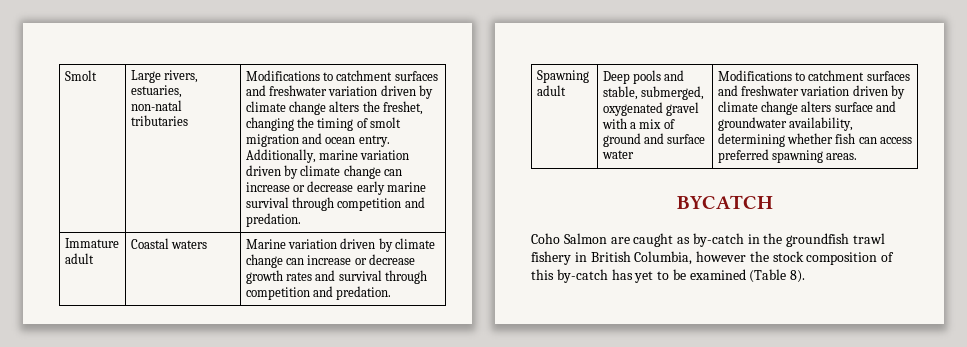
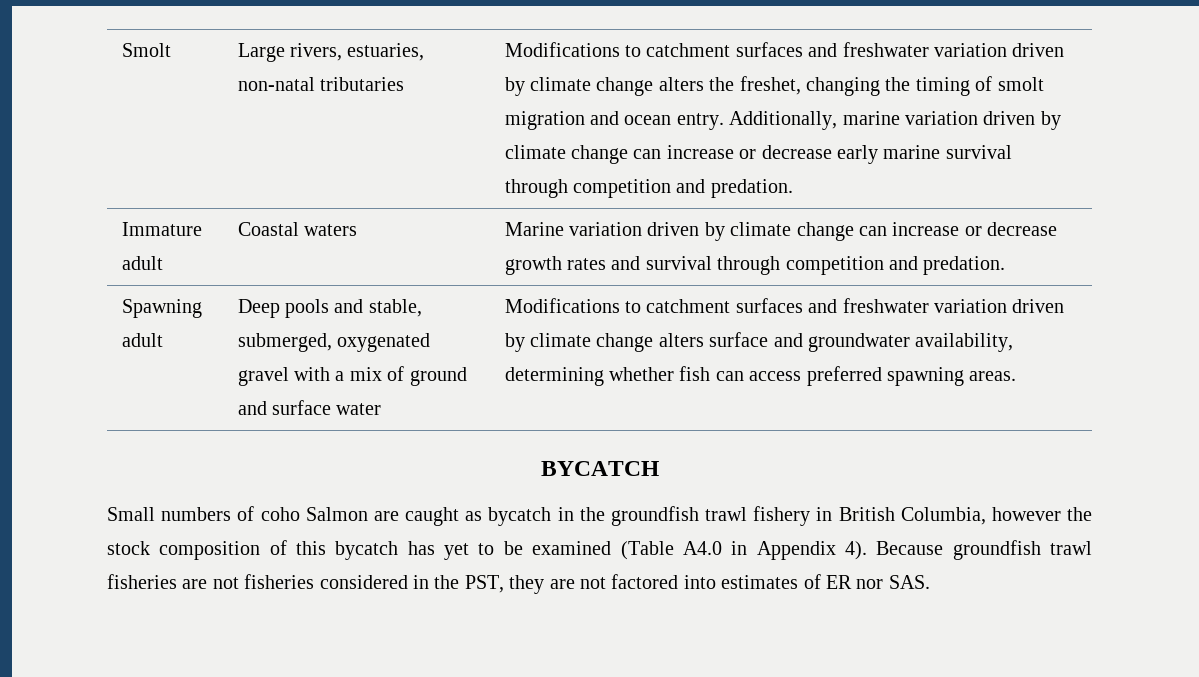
[531,233,560,244] Coho -> [107,506,300,521] Small numbers of coho
[692,233,744,247] by-catch -> [488,507,552,526] bycatch
[556,269,608,283] by-catch -> [335,541,399,560] bycatch
[790,270,806,283] 8). -> [682,540,1093,560] [107,574,930,594] A4.0 in Appendix 4). Because groundfish trawl fisheries are not fisheries considered in the PST, they are not factored into estimates of ER nor SAS.

